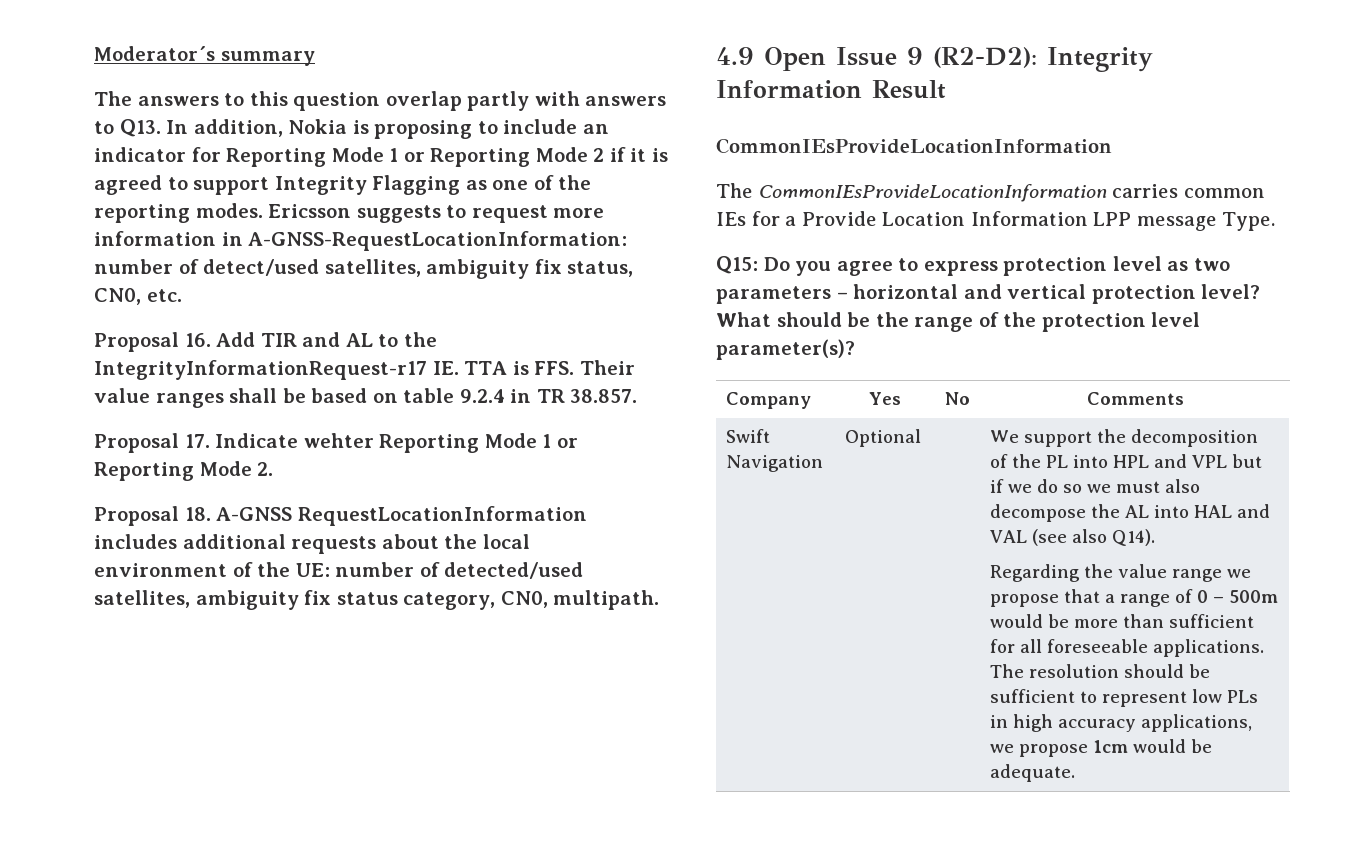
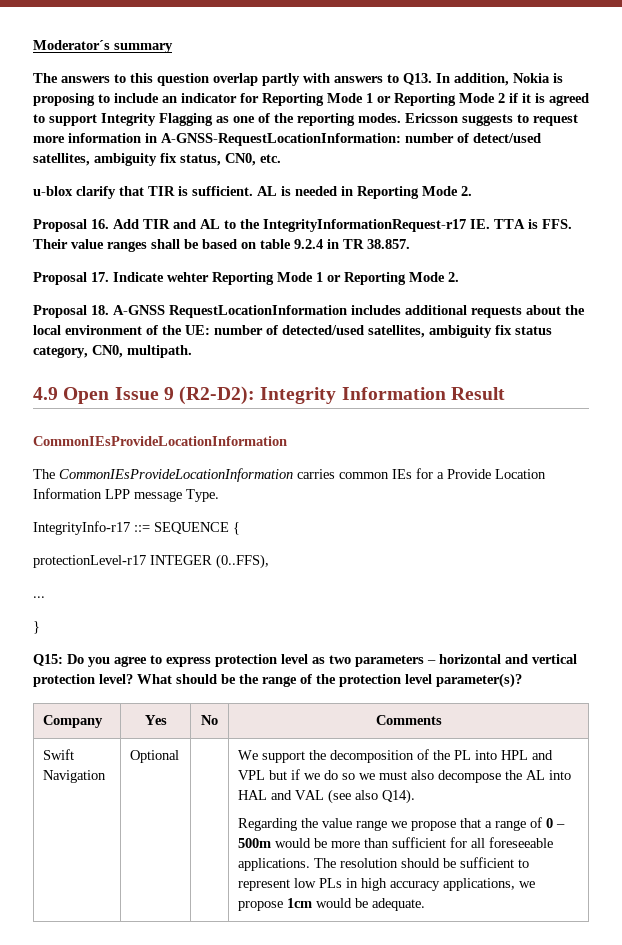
(182, 295) none -> [33,186,472,199] // u-blox clarify that TIR is sufficient. AL is needed in Reporting Mode 2.
(1276, 221) none -> [33,521,240,535] [33,554,269,569] [33,596,45,598] [33,621,40,634] // IntegrityInfo-r17 ::= SEQUENCE { // protectionLevel-r17 INTEGER (0..FFS), // ... // }

